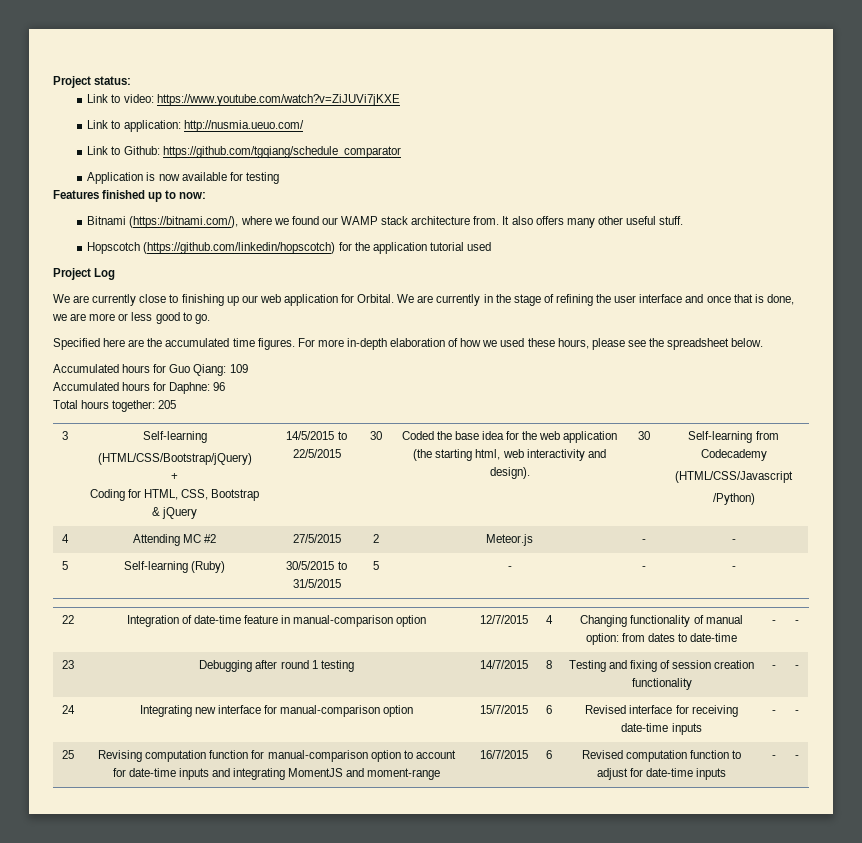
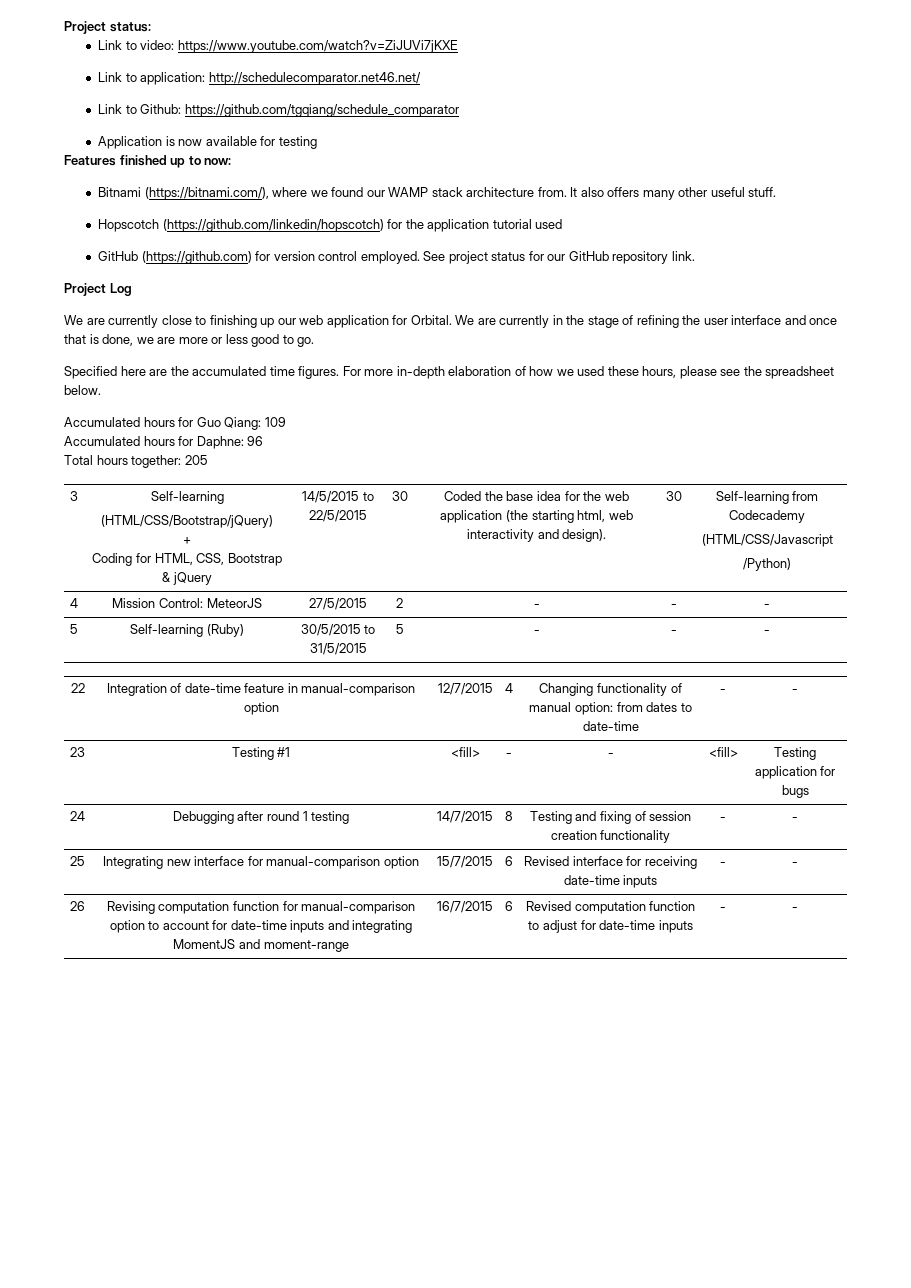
[183,120,304,132] http://nusmia.ueuo.com/ -> [208,72,421,85] http://schedulecomparator.net46.net/
(491, 246) none -> [98,251,695,264] // GitHub (https://github.com) for version control employed. See project status for our GitHub repository link.
[132,534,217,546] Attending MC #2 -> [112,598,262,608] Mission Control: MeteorJS
[486,534,533,546] Meteor.js -> [533,603,540,608] -
(74, 664) none -> [231,747,291,760] [450,747,480,757] [505,752,512,757] [607,752,614,757] [708,747,738,757] [774,747,816,760] [754,766,836,779] [781,785,809,798] [70,811,85,821] | Testing #1 | <fill> | - | - | <fill> | Testing application for bugs // 24
[62,705,75,714] 24 -> [70,856,85,866] 25
[62,750,74,759] 25 -> [70,901,85,911] 26

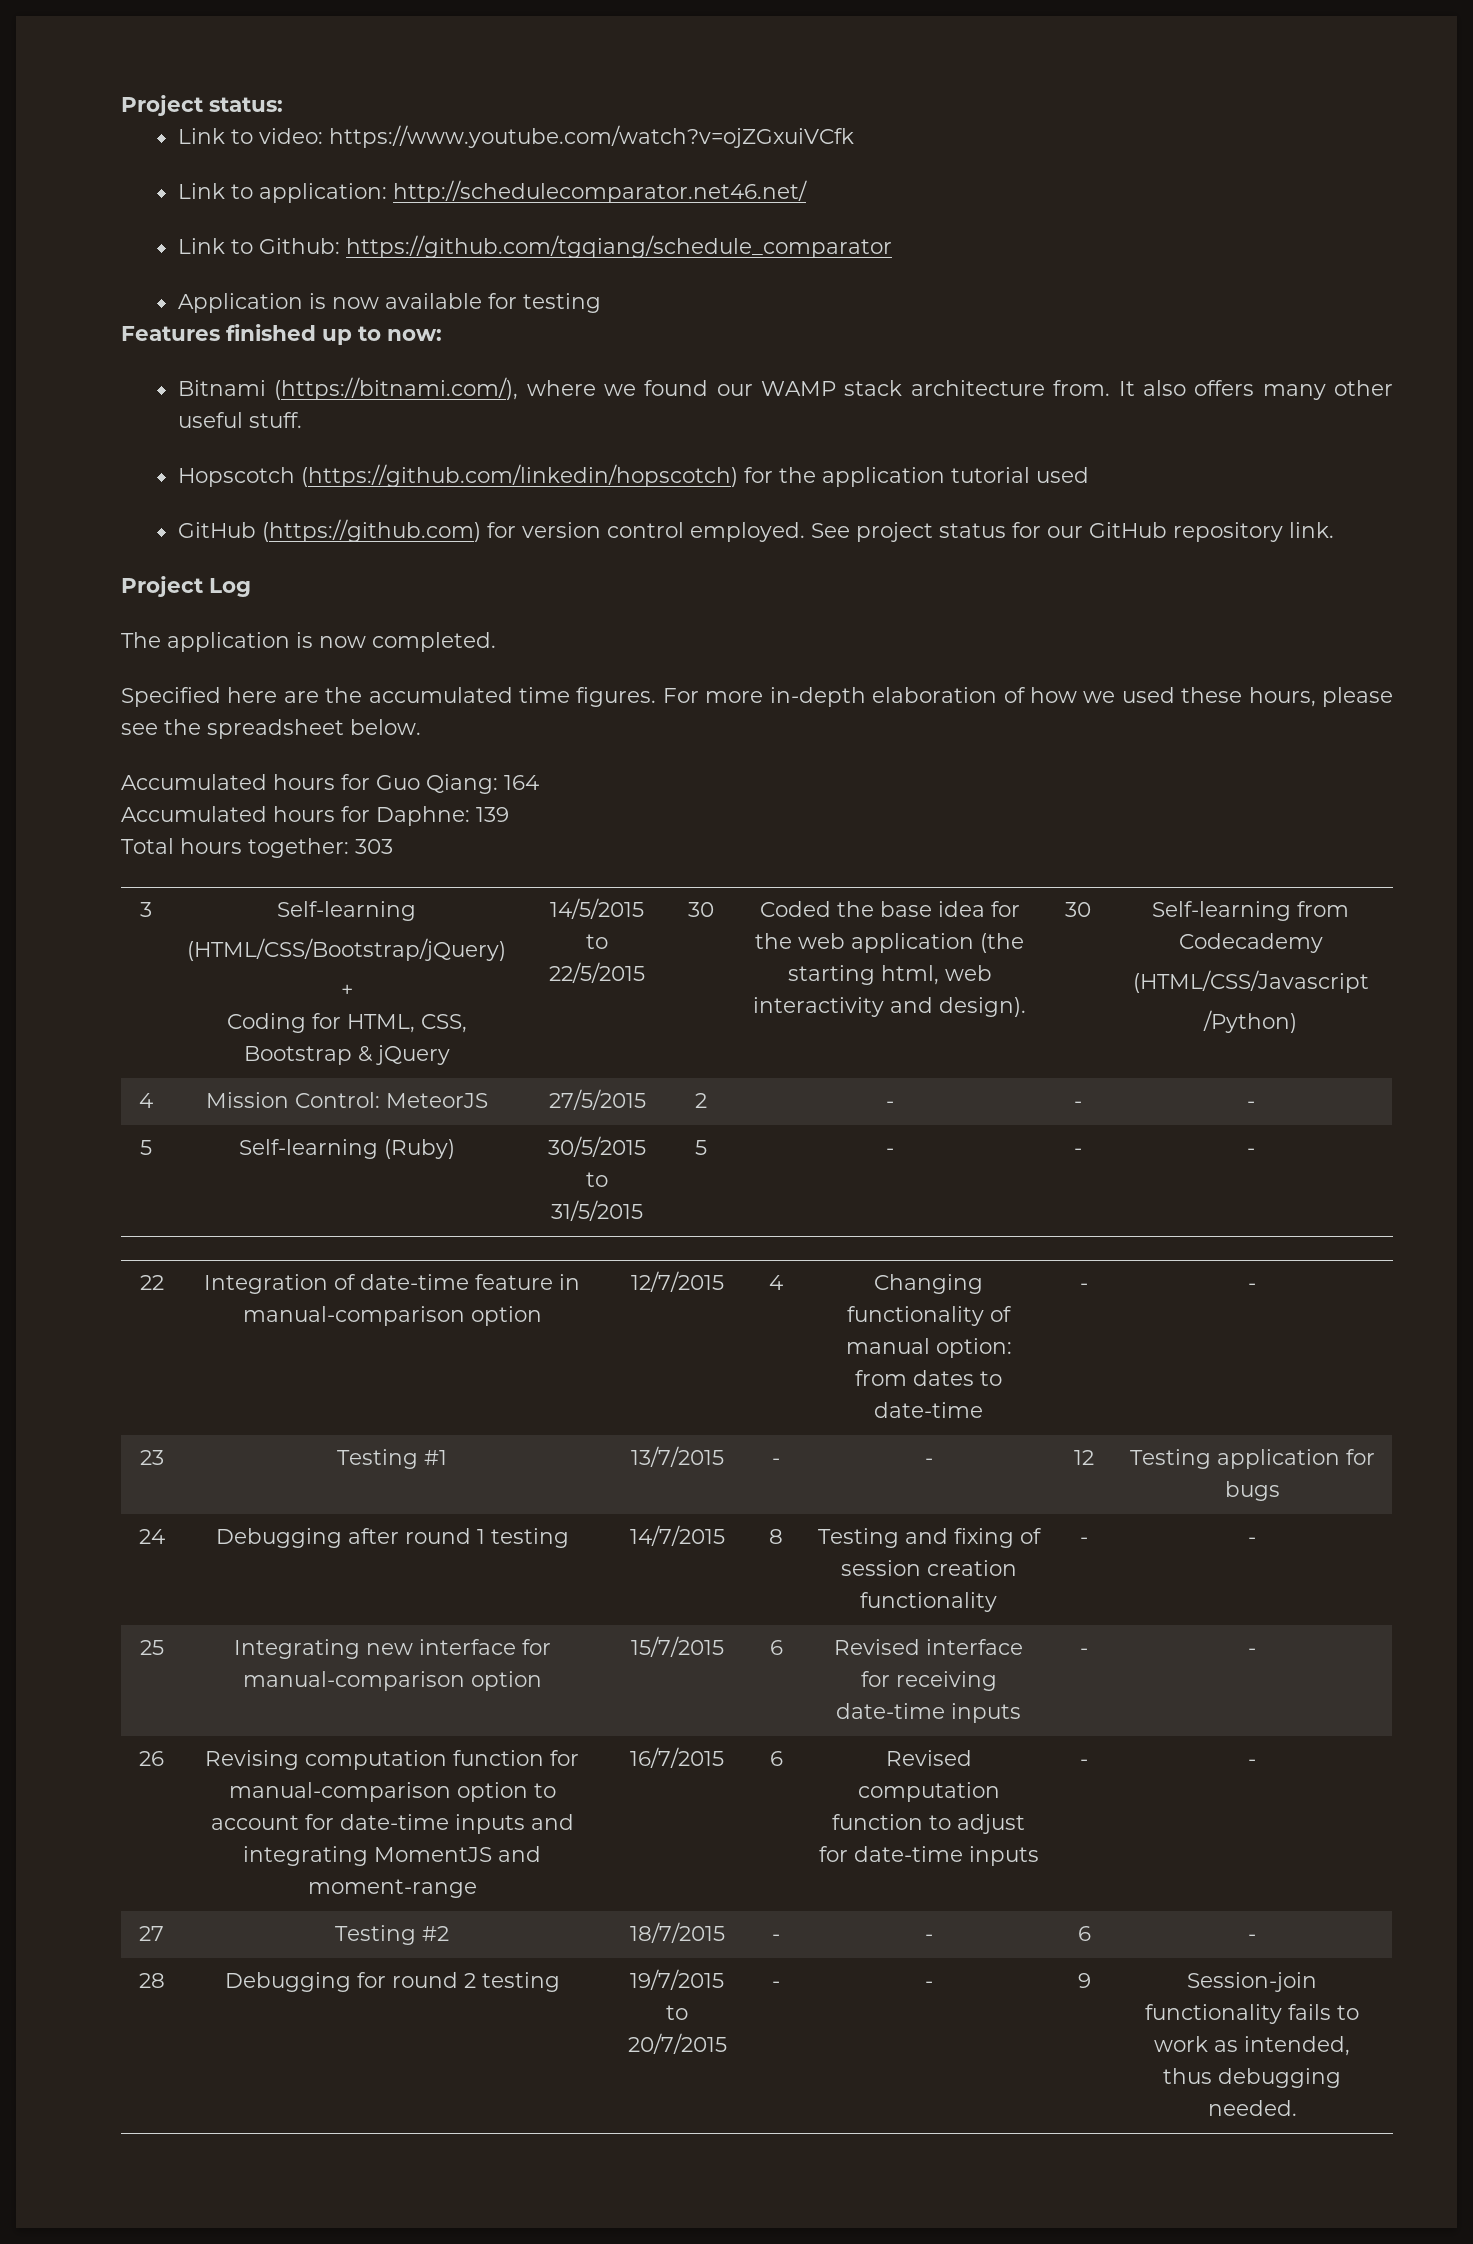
[177,40,458,53] https://www.youtube.com/watch?v=ZiJUVi7jKXE -> [328,125,854,148] https://www.youtube.com/watch?v=ojZGxuiVCfk
[64,315,838,328] [64,334,315,347] We are currently close to finishing up our web application for Orbital. We are currently in the stage of refining the user interface and once that is done, we are more or less good to go. -> [121,632,496,652] The application is now completed.
[264,417,286,427] 109 -> [504,775,539,790] 164
[247,436,264,446] 96 -> [476,807,509,822] 139
[184,455,208,465] 205 -> [355,839,393,854] 303
[450,747,480,757] [505,752,512,757] [607,752,614,757] [708,747,738,757] <fill> | - | - | <fill> -> [630,1446,724,1467] [772,1458,780,1465] [924,1458,933,1465] [1074,1450,1094,1465] 13/7/2015 | - | - | 12
(798, 908) none -> [139,1926,164,1941] [335,1925,449,1945] [629,1922,725,1943] [772,1934,780,1941] [924,1934,933,1941] [1077,1926,1091,1941] [1248,1934,1256,1941] [138,1973,165,1988] [224,1972,560,1992] [630,1969,724,1990] [666,2005,688,2020] [627,2033,727,2054] [772,1981,780,1988] [924,1981,933,1988] [1077,1973,1091,1988] [1187,1972,1317,1992] [1145,2004,1359,2024] [1154,2036,1350,2056] [1163,2068,1341,2088] [1207,2100,1297,2116] // 27 | Testing #2 | 18/7/2015 | - | - | 6 | - // 28 | Debugging for round 2 testing | 19/7/2015 to 20/7/2015 | - | - | 9 | Session-join functionality fails to work as intended, thus debugging needed.

